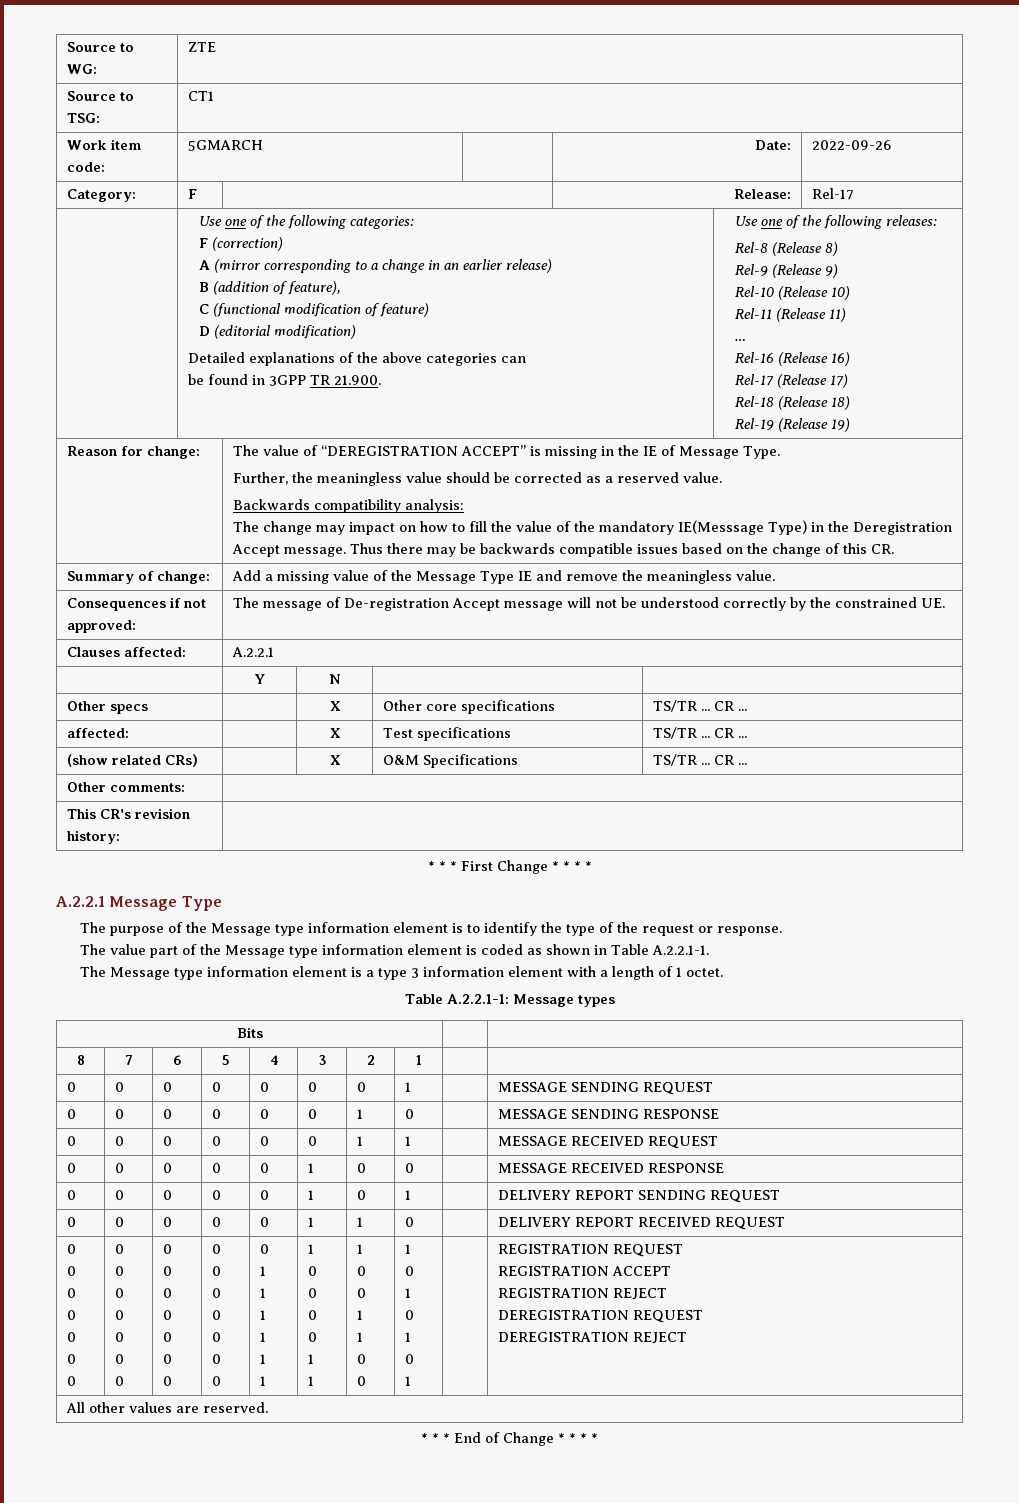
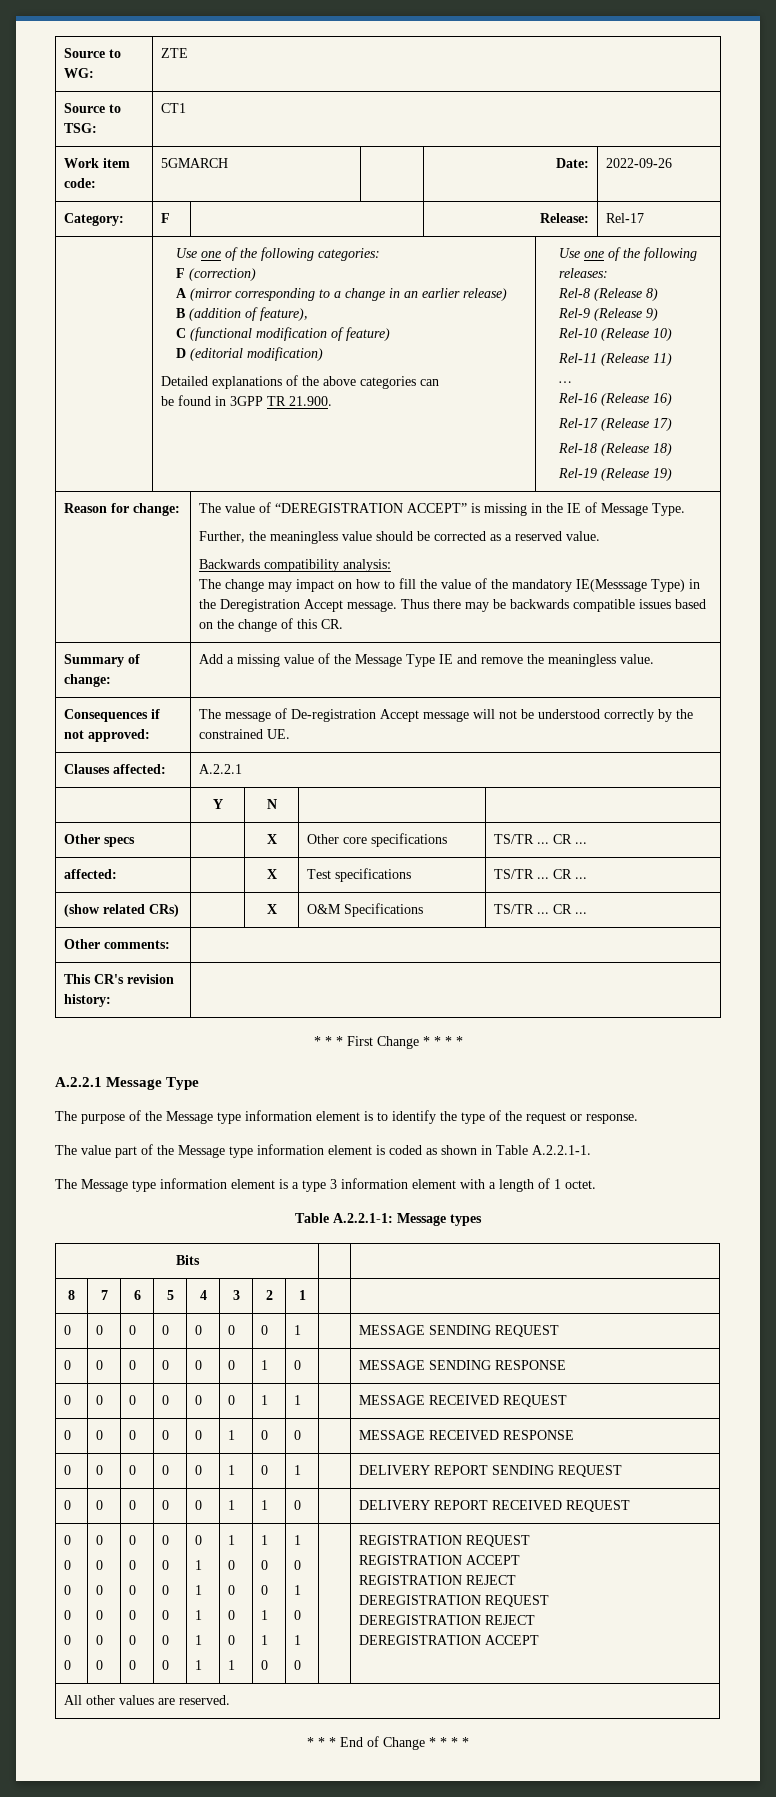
[66,1376,76,1386] [114,1244,124,1254] [114,1266,124,1276] [114,1288,124,1298] [114,1310,124,1320] [114,1332,124,1342] [114,1354,124,1364] [114,1376,124,1386] [162,1244,172,1254] [162,1266,172,1276] [162,1288,172,1298] [162,1310,172,1320] [162,1332,172,1342] [162,1354,172,1364] [162,1376,172,1386] [211,1244,221,1254] [211,1266,221,1276] [211,1288,221,1298] [211,1310,221,1320] [211,1332,221,1342] [211,1354,221,1364] [211,1376,221,1386] // 0 | 0 // 0 // 0 // 0 // 0 // 0 // 0 | 0 // 0 // 0 // 0 // 0 // 0 // 0 | 0 // 0 // 0 // 0 // 0 // 0 // 0 -> [96,1535,104,1545] [96,1560,104,1570] [96,1585,104,1595] [96,1610,104,1620] [96,1635,104,1645] [96,1660,104,1670] [129,1535,137,1545] [129,1560,137,1570] [129,1585,137,1595] [129,1610,137,1620] [129,1635,137,1645] [129,1660,137,1670] [162,1535,170,1545] [162,1560,170,1570] [162,1585,170,1595] [162,1610,170,1620] [162,1635,170,1645] [162,1660,170,1670] | 0 // 0 // 0 // 0 // 0 // 0 | 0 // 0 // 0 // 0 // 0 // 0 | 0 // 0 // 0 // 0 // 0 // 0
[259,1376,266,1386] // 1 -> (203, 1665) none
[307,1376,314,1386] // 1 -> (236, 1665) none
[356,1376,366,1386] // 0 -> (269, 1665) none
[404,1376,411,1386] // 1 -> (302, 1665) none
(687, 1338) none -> [359,1635,540,1645] // DEREGISTRATION ACCEPT

